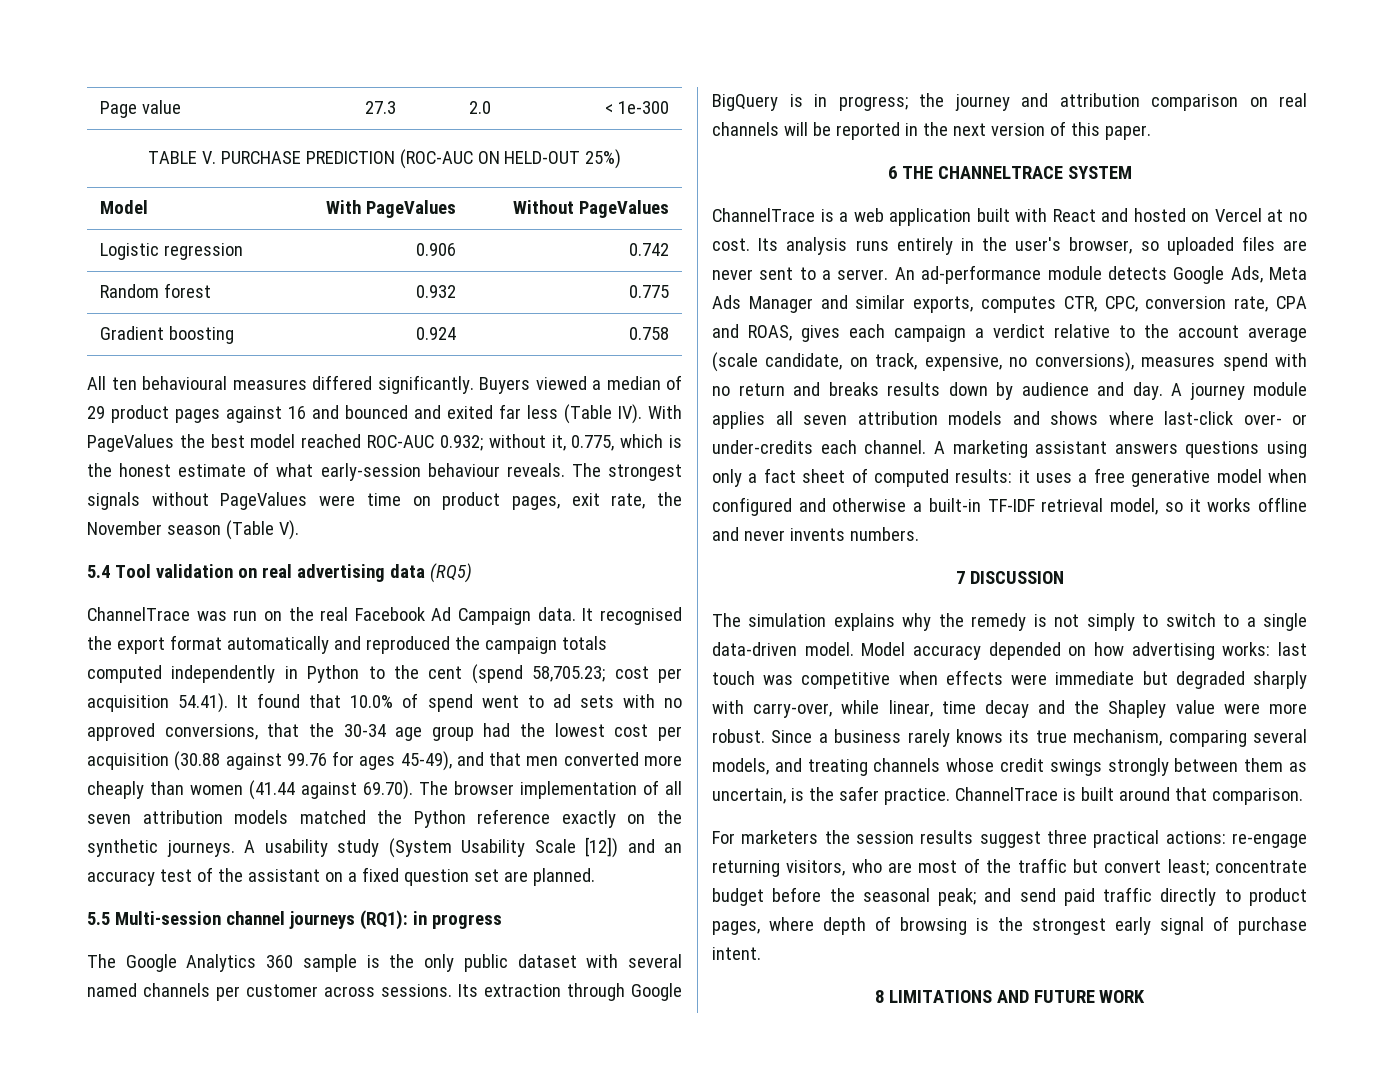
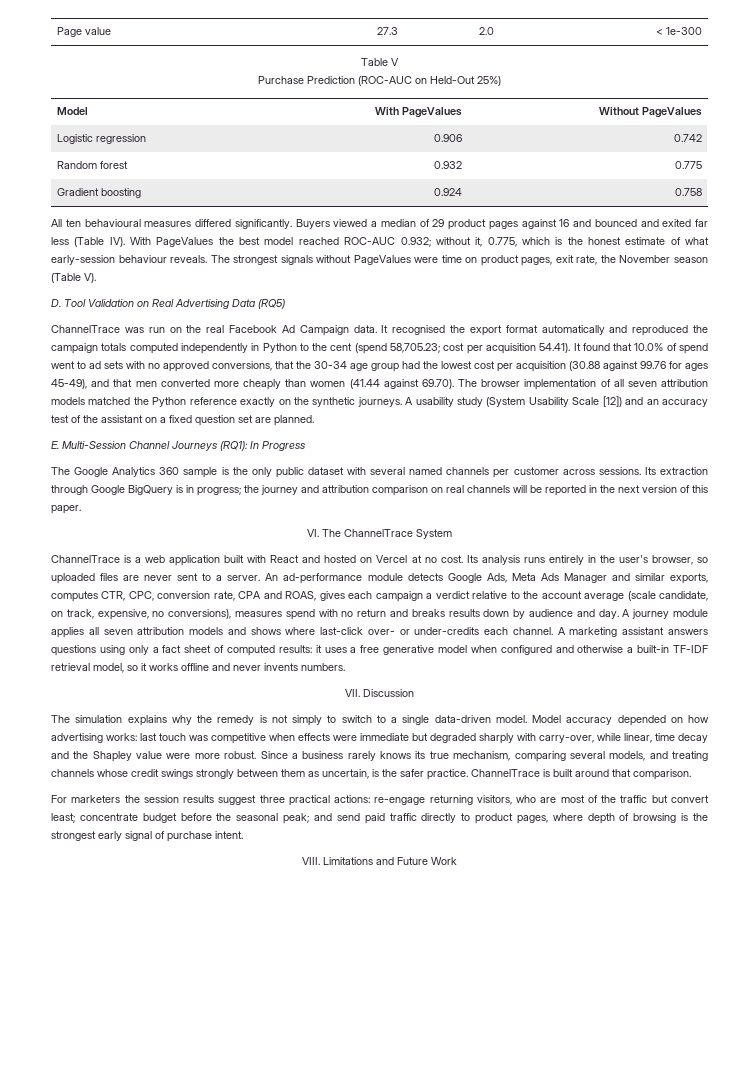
[147,149,581,169] TABLE V. PURCHASE PREDICTION (ROC-AUC ON HELD-OUT -> [361,58,399,66] [258,76,475,86] Table V // Purchase Prediction (ROC-AUC on Held-Out
[87,564,425,582] 5.4 Tool validation on real advertising data -> [51,299,255,309] D. Tool Validation on Real Advertising Data
[87,910,502,930] 5.5 Multi-session channel journeys (RQ1): in progress -> [51,441,305,451] E. Multi-Session Channel Journeys (RQ1): In Progress
[887,166,1132,179] 6 THE CHANNELTRACE SYSTEM -> [307,529,452,539] VI. The ChannelTrace System
[955,571,1064,584] 7 DISCUSSION -> [345,689,414,697] VII. Discussion
[874,990,1146,1003] 8 LIMITATIONS AND FUTURE WORK -> [302,857,457,865] VIII. Limitations and Future Work

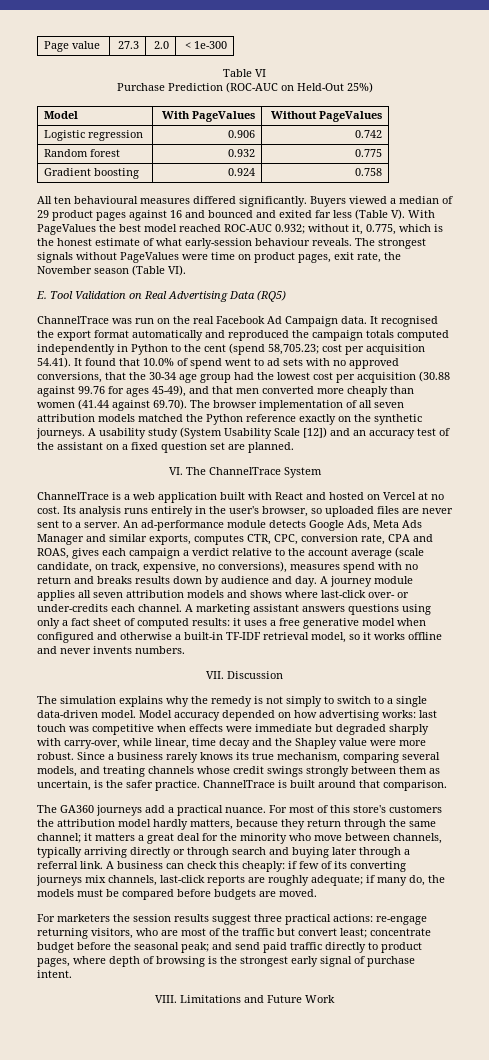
[391,58,399,66] V -> [255,69,266,77] VI
[109,237,125,247] IV). -> [391,209,405,220] V).
[84,273,96,283] [51,299,61,307] V). // D. -> [168,265,186,276] [36,291,47,299] VI). // E.
[51,441,305,451] [51,467,708,478] [51,485,708,496] [51,505,81,514] // E. Multi-Session Channel Journeys (RQ1): In Progress // The Google Analytics 360 sample is the only public dataset with several named channels per customer across sessions. Its extraction through Google BigQuery is in progress; the journey and attribution comparison on real channels will be reported in the next version of this paper. -> (294, 447) none
(691, 774) none -> [37,805,442,816] [37,819,436,830] [37,833,442,844] [37,847,410,858] [37,861,406,872] [36,875,445,886] [37,889,317,900] // The GA360 journeys add a practical nuance. For most of this store's customers the attribution model hardly matters, because they return through the same channel; it matters a great deal for the minority who move between channels, typically arriving directly or through search and buying later through a referral link. A business can check this cheaply: if few of its converting journeys mix channels, last-click reports are roughly adequate; if many do, the models must be compared before budgets are moved.

